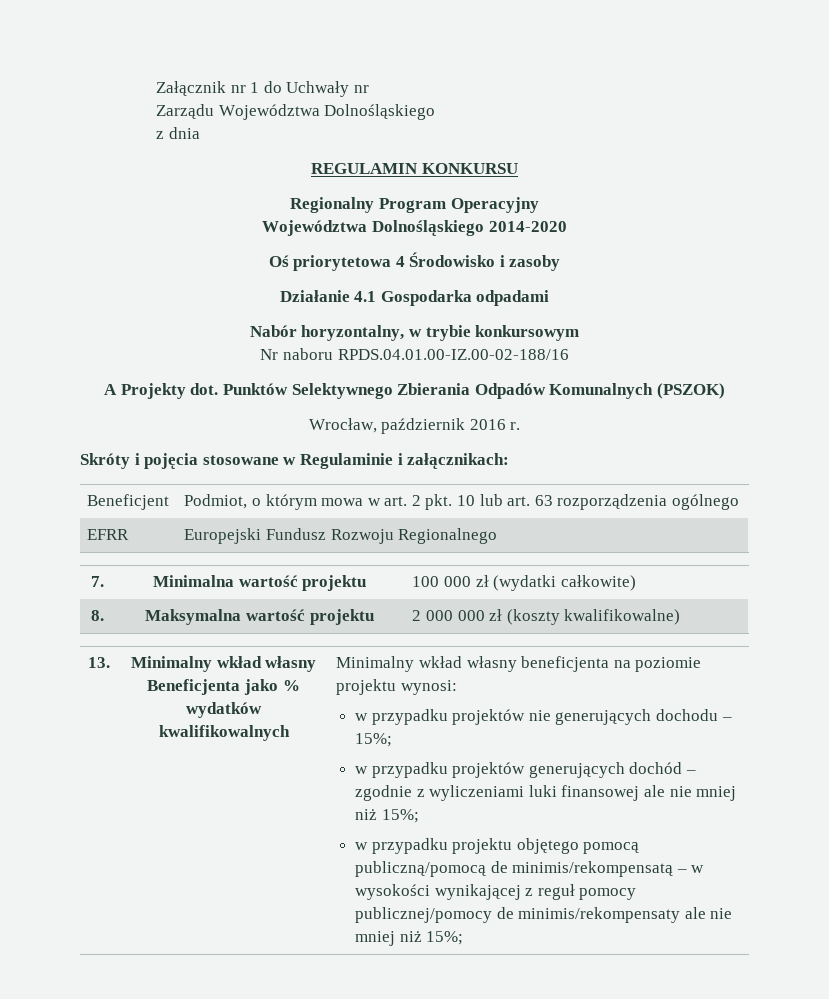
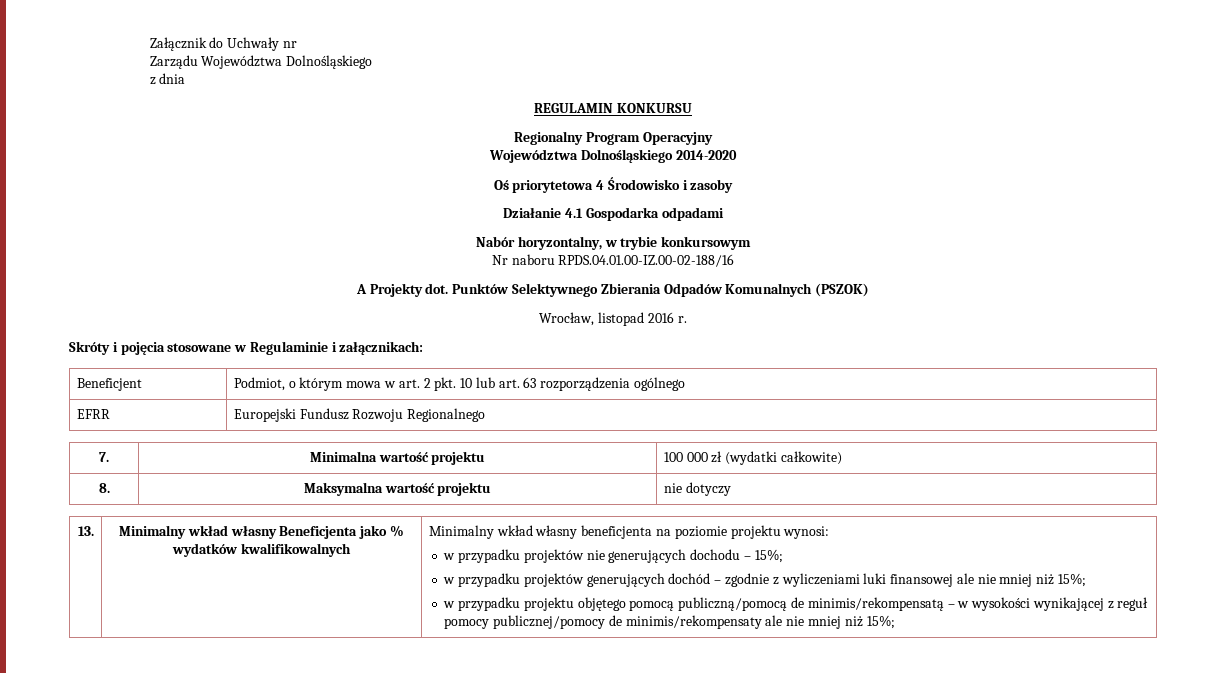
[230,82,260,93] nr 1 -> (207, 44) none
[381,418,466,434] październik -> [598,312,645,326] listopad
[412,609,681,625] 2 000 000 zł (koszty kwalifikowalne) -> [663,482,731,496] nie dotyczy

